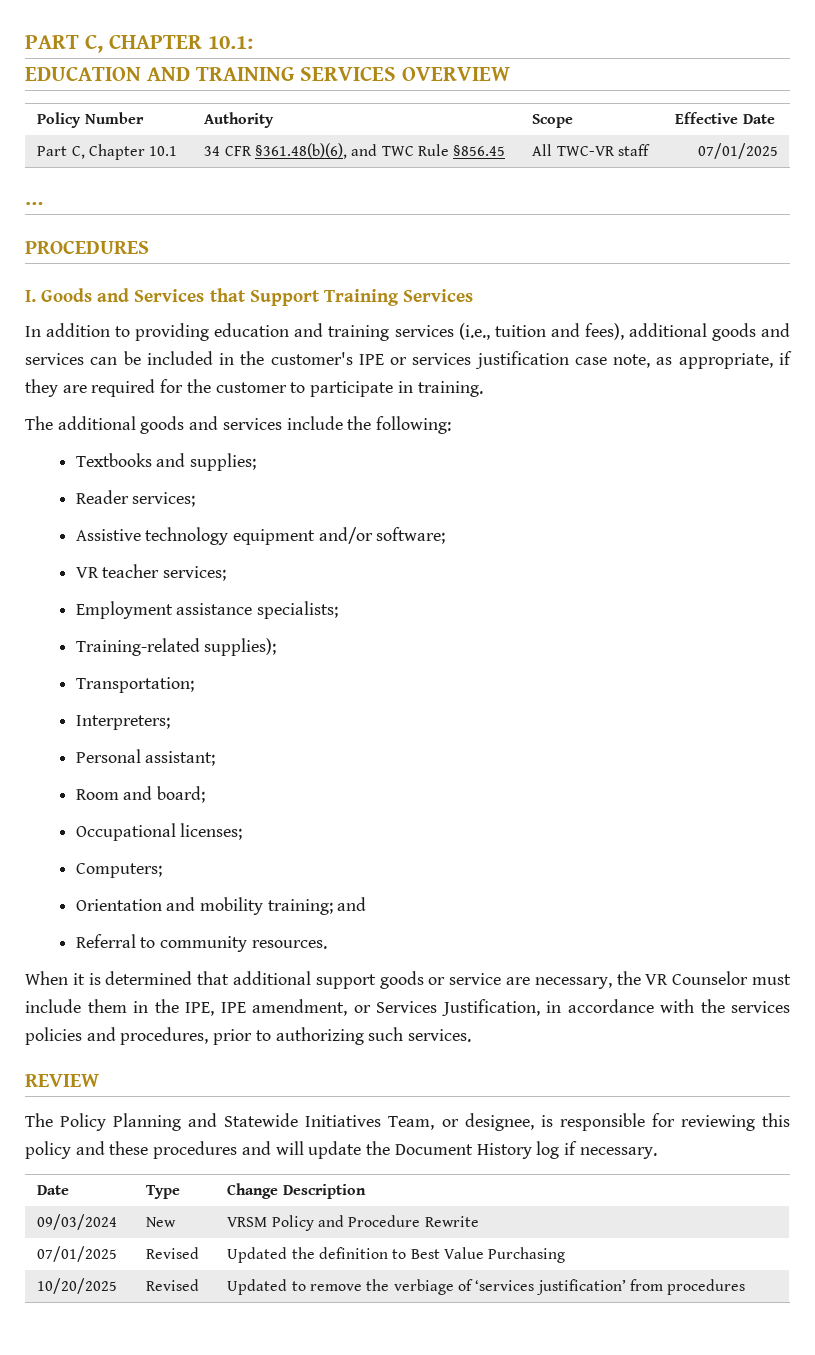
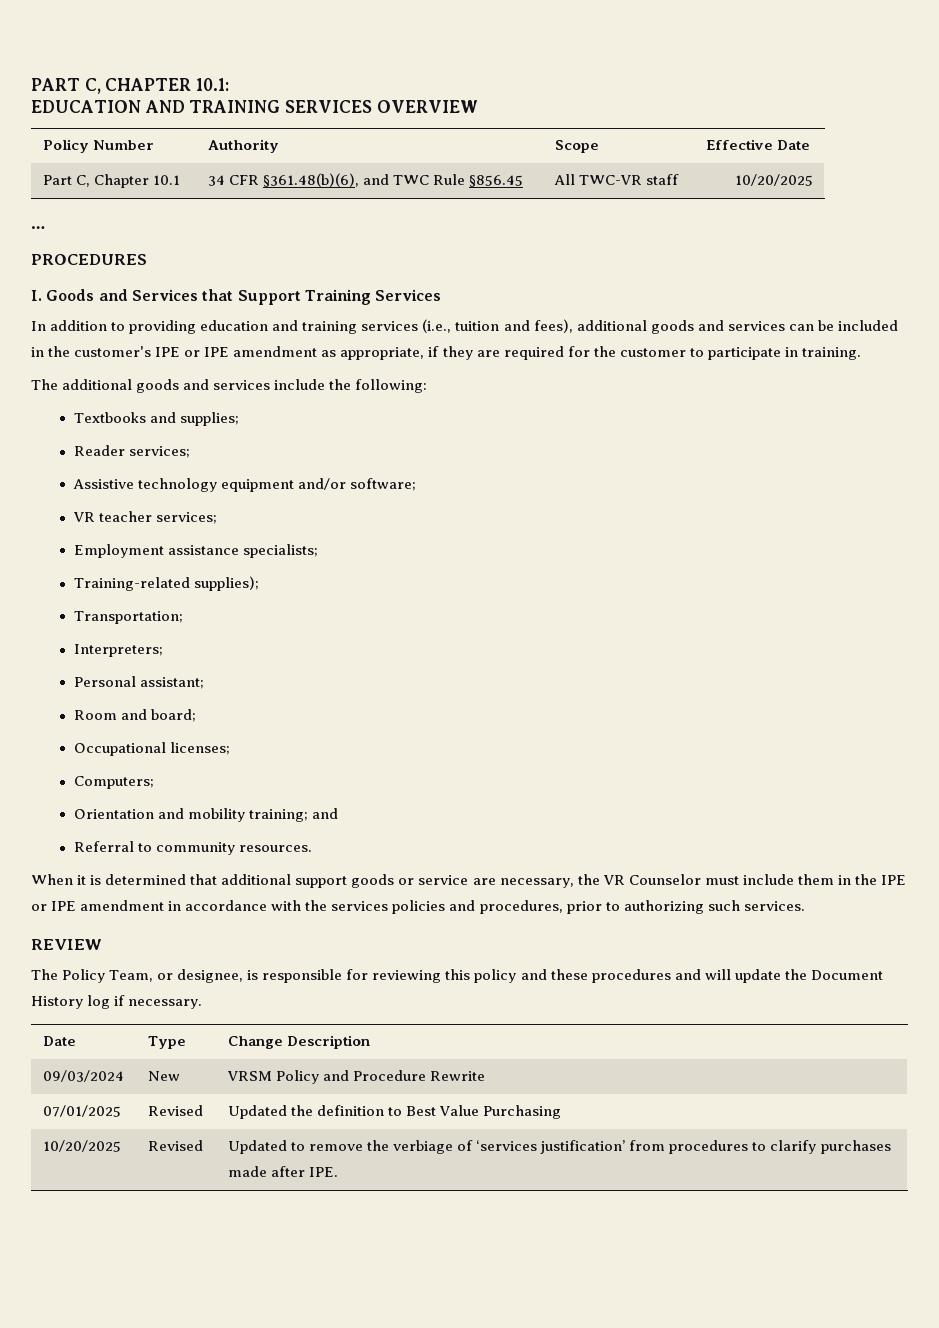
[697,143,778,159] 07/01/2025 -> [735,174,814,186] 10/20/2025
[412,351,651,369] services justification case note, -> [204,346,318,357] IPE amendment
[185,999,540,1016] IPE, IPE amendment, or Services Justification, -> [880,875,906,885] [31,900,165,911] IPE or IPE amendment
[113,1113,382,1131] Planning and Statewide Initiatives -> (106, 976) none
(746, 1287) none -> [752,1140,891,1154] [227,1166,339,1177] to clarify purchases made after IPE.

